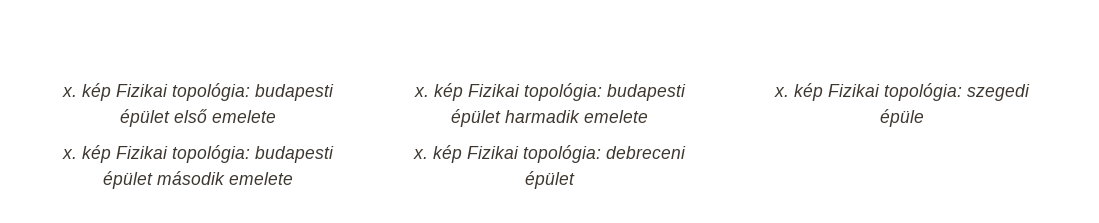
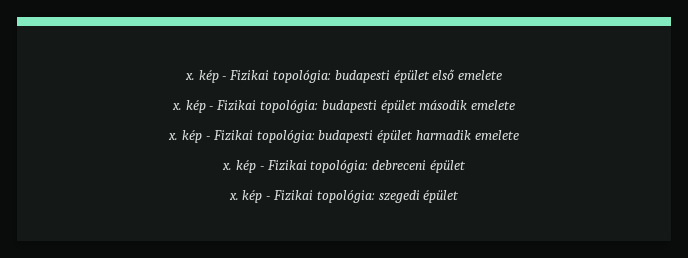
[61,83,111,101] x. kép -> [184,70,227,83] x. kép -
(111, 154) none -> [209,106,214,110] -
(463, 92) none -> [205,136,210,140] -
(462, 154) none -> [259,166,264,170] -
(823, 92) none -> [266,196,271,200] -
[879,109,924,127] épüle -> [423,190,460,203] épület

